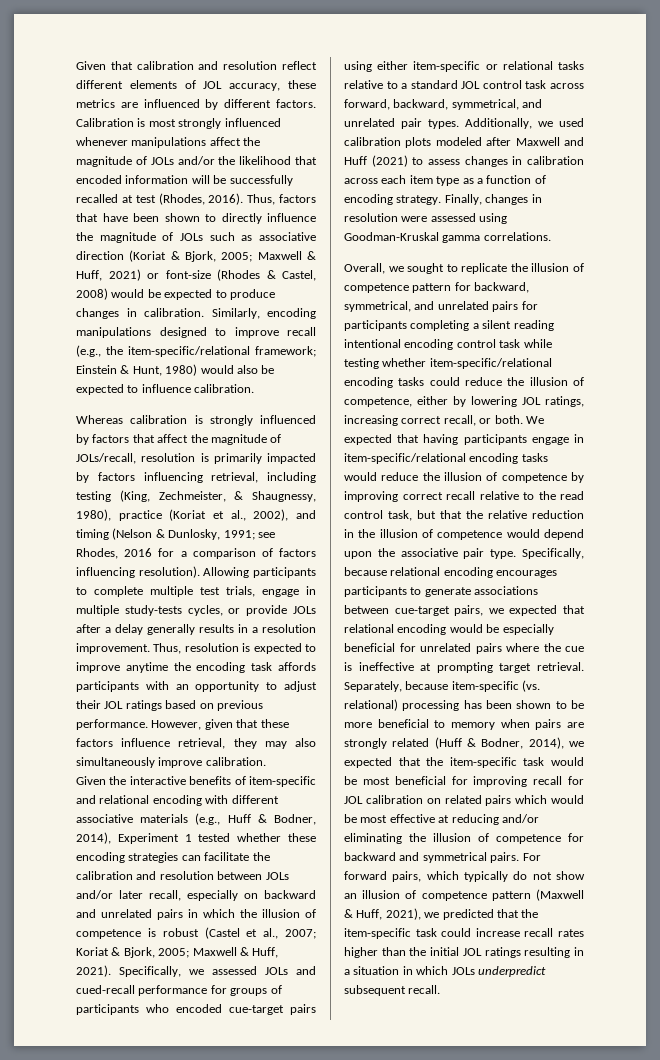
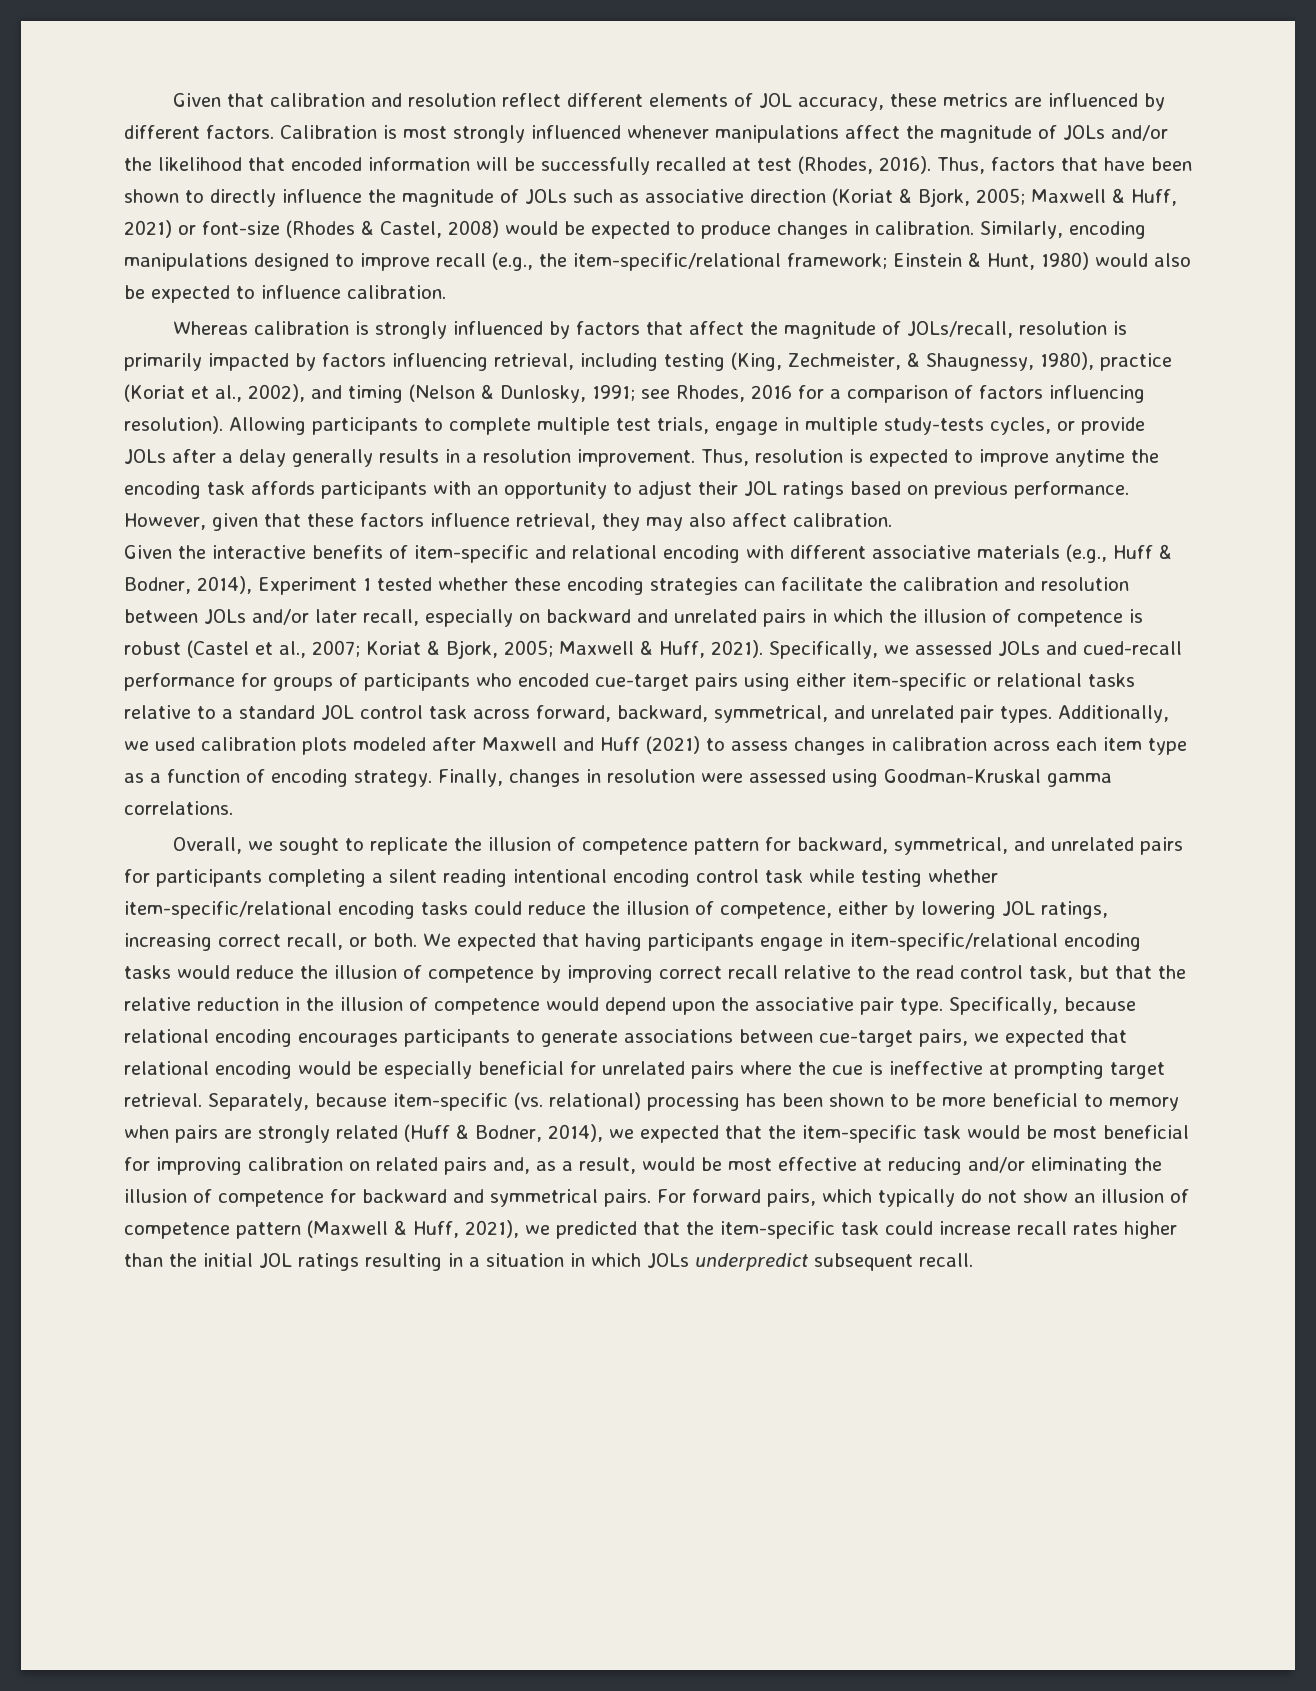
[76,757,203,768] simultaneously improve -> [732,513,787,527] affect
[533,776,584,785] [344,796,363,804] recall for JOL -> (242, 1166) none
[515,795,548,804] which -> [493,1157,636,1174] and, as a result,

